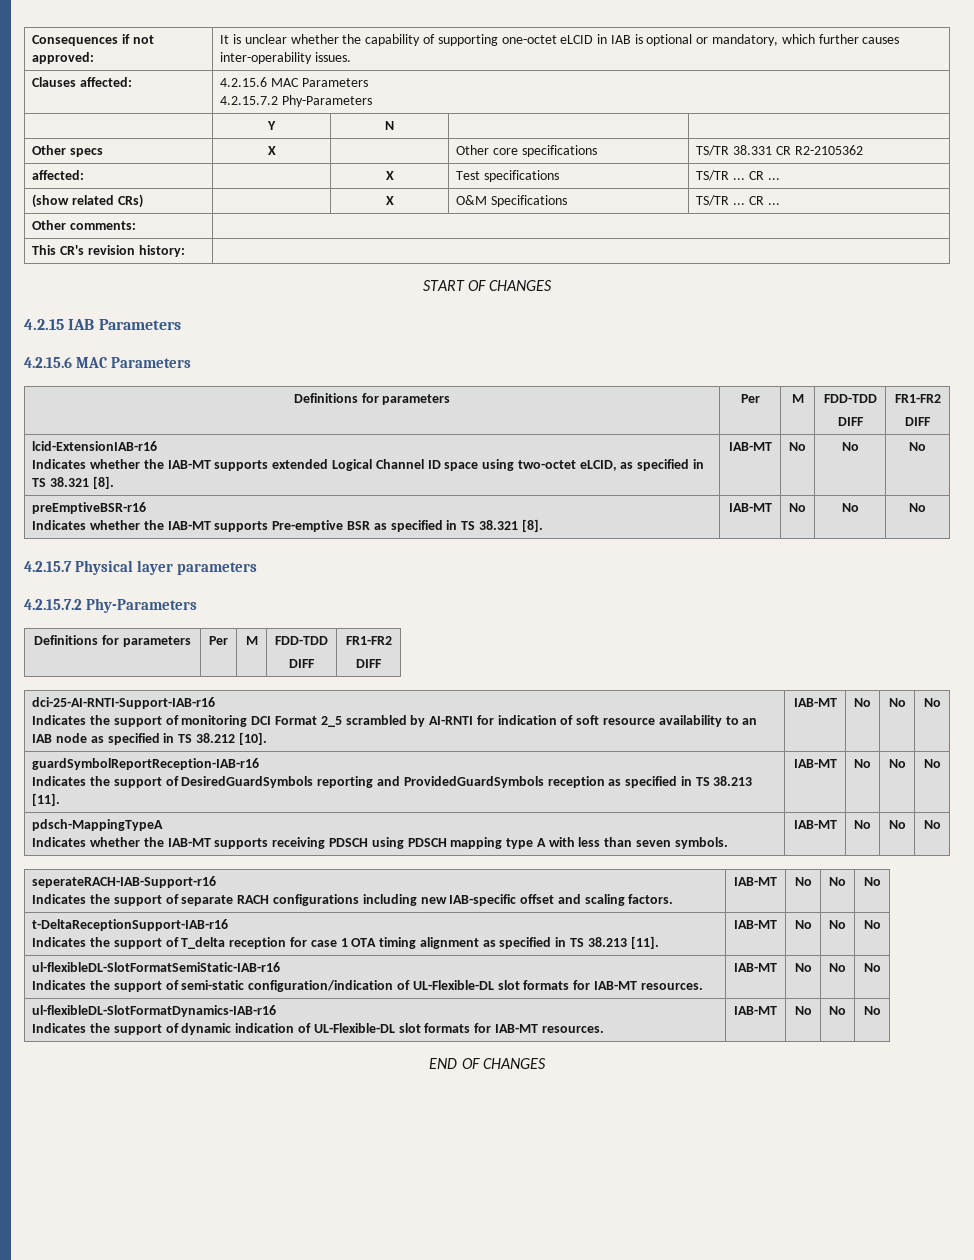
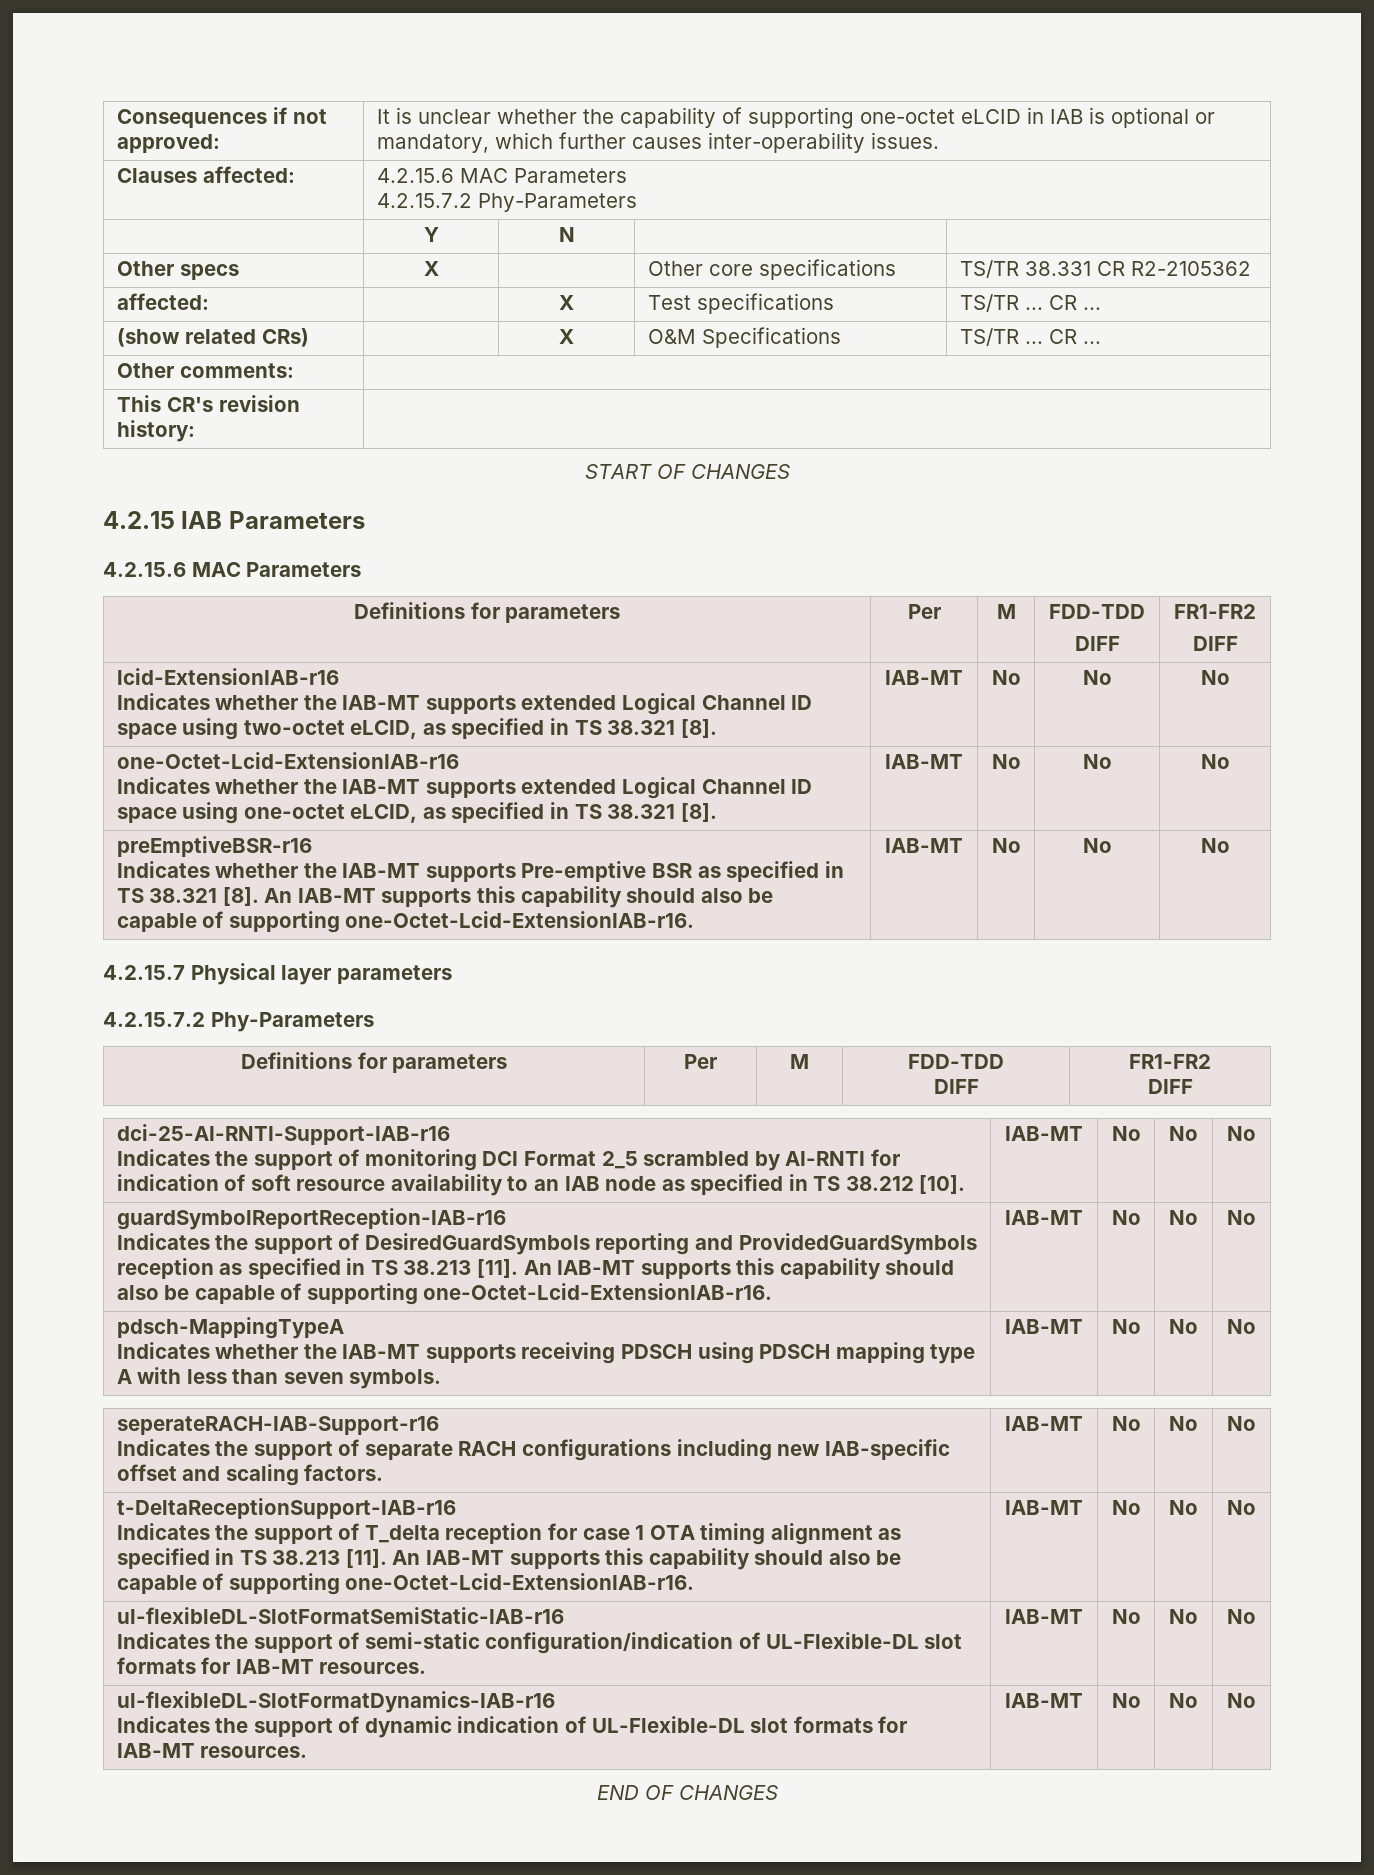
(926, 446) none -> [116,752,459,769] [116,777,813,799] [116,802,717,824] [885,754,963,769] [991,754,1021,769] [1082,754,1112,769] [1200,754,1230,769] // one-Octet-Lcid-ExtensionIAB-r16 // Indicates whether the IAB-MT supports extended Logical Channel ID space using one-octet eLCID, as specified in TS 38.321 [8]. | IAB-MT | No | No | No
(543, 525) none -> [264,886,774,908] [116,911,695,933] An IAB-MT supports this capability should also be capable of supporting one-Octet-Lcid-ExtensionIAB-r16.
(61, 799) none -> [523,1258,955,1280] [116,1283,773,1305] An IAB-MT supports this capability should also be capable of supporting one-Octet-Lcid-ExtensionIAB-r16.
(659, 942) none -> [392,1548,902,1570] [116,1573,695,1595] An IAB-MT supports this capability should also be capable of supporting one-Octet-Lcid-ExtensionIAB-r16.

